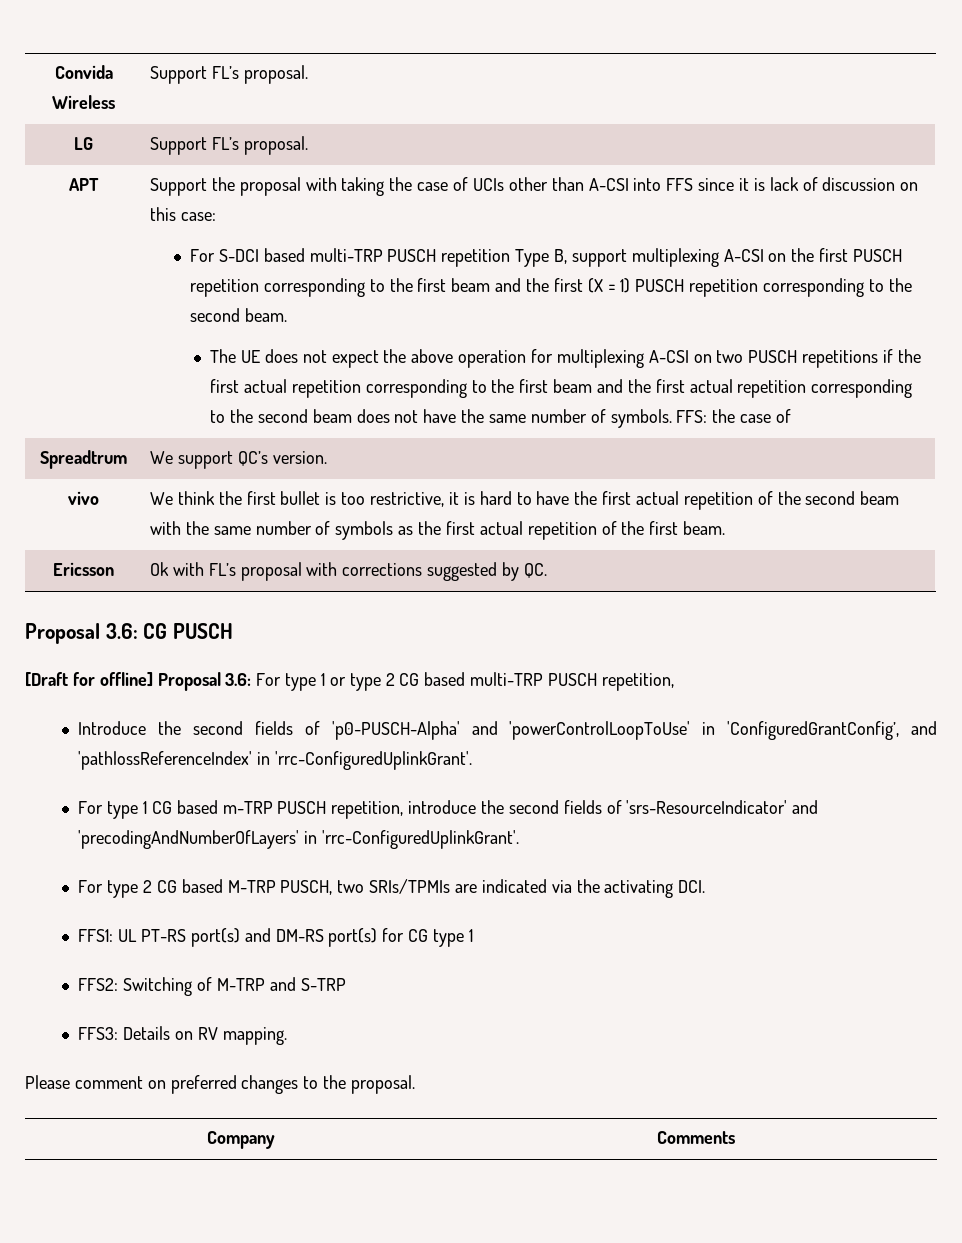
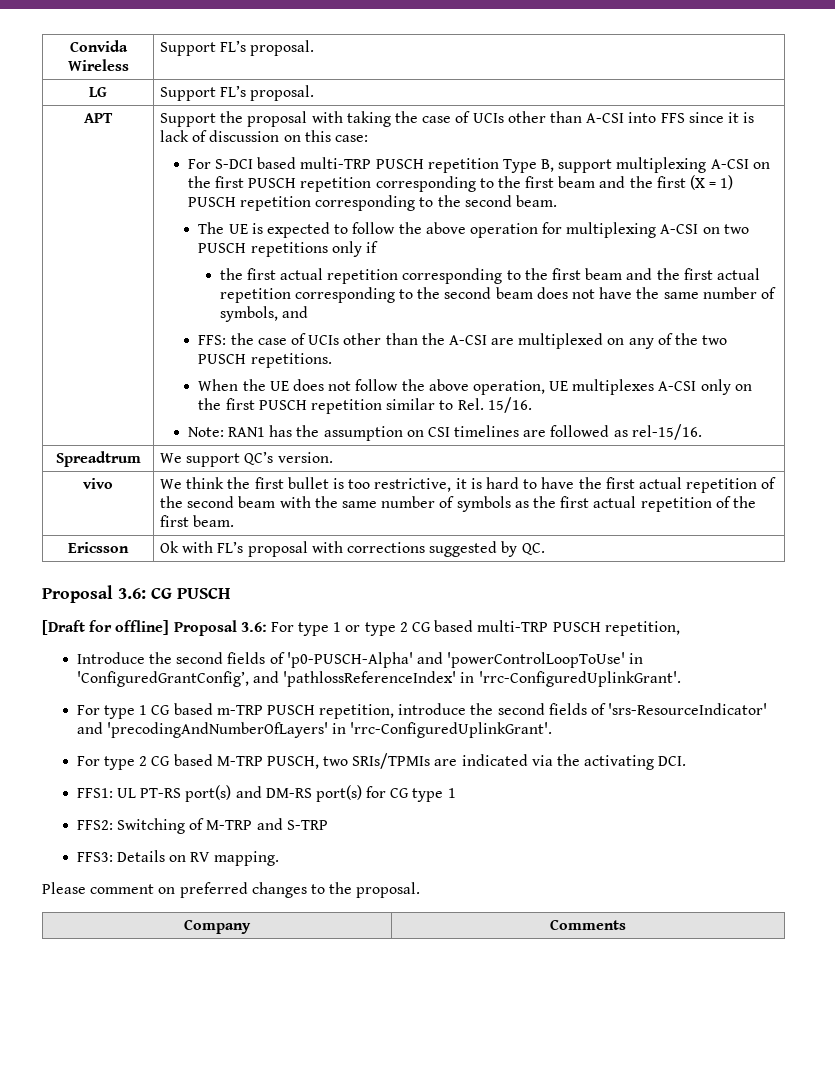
[264,349,379,368] does not expect -> [251,222,396,238] is expected to follow
(879, 359) none -> [331,241,362,257] only
(893, 356) none -> (378, 247) //
[610,409,672,428] symbols. -> [219,306,308,322] symbols, and //
(791, 416) none -> [308,333,728,349] [198,353,332,368] [198,379,752,395] [198,397,532,414] [187,424,702,441] UCIs other than the A-CSI are multiplexed on any of the two PUSCH repetitions. // When the UE does not follow the above operation, UE multiplexes A-CSI only on the first PUSCH repetition similar to Rel. 15/16. // Note: RAN1 has the assumption on CSI timelines are followed as rel-15/16.

